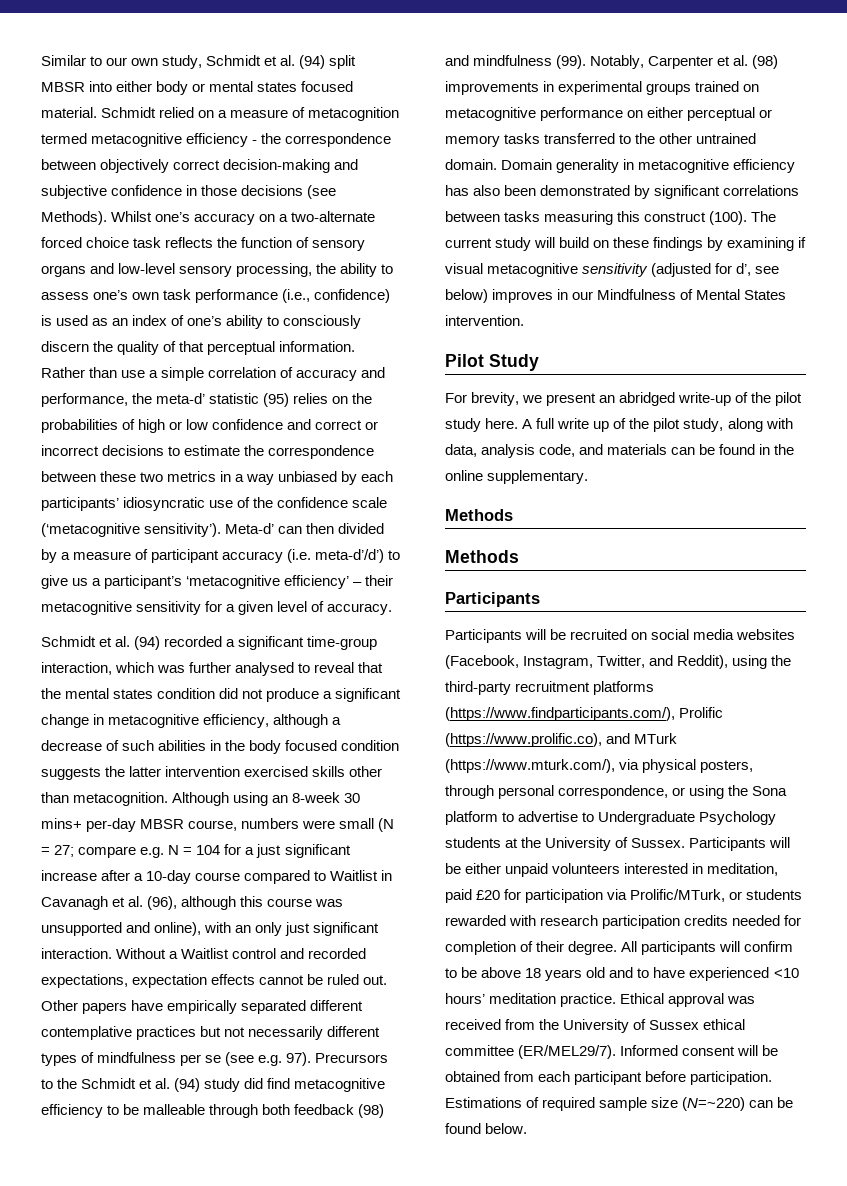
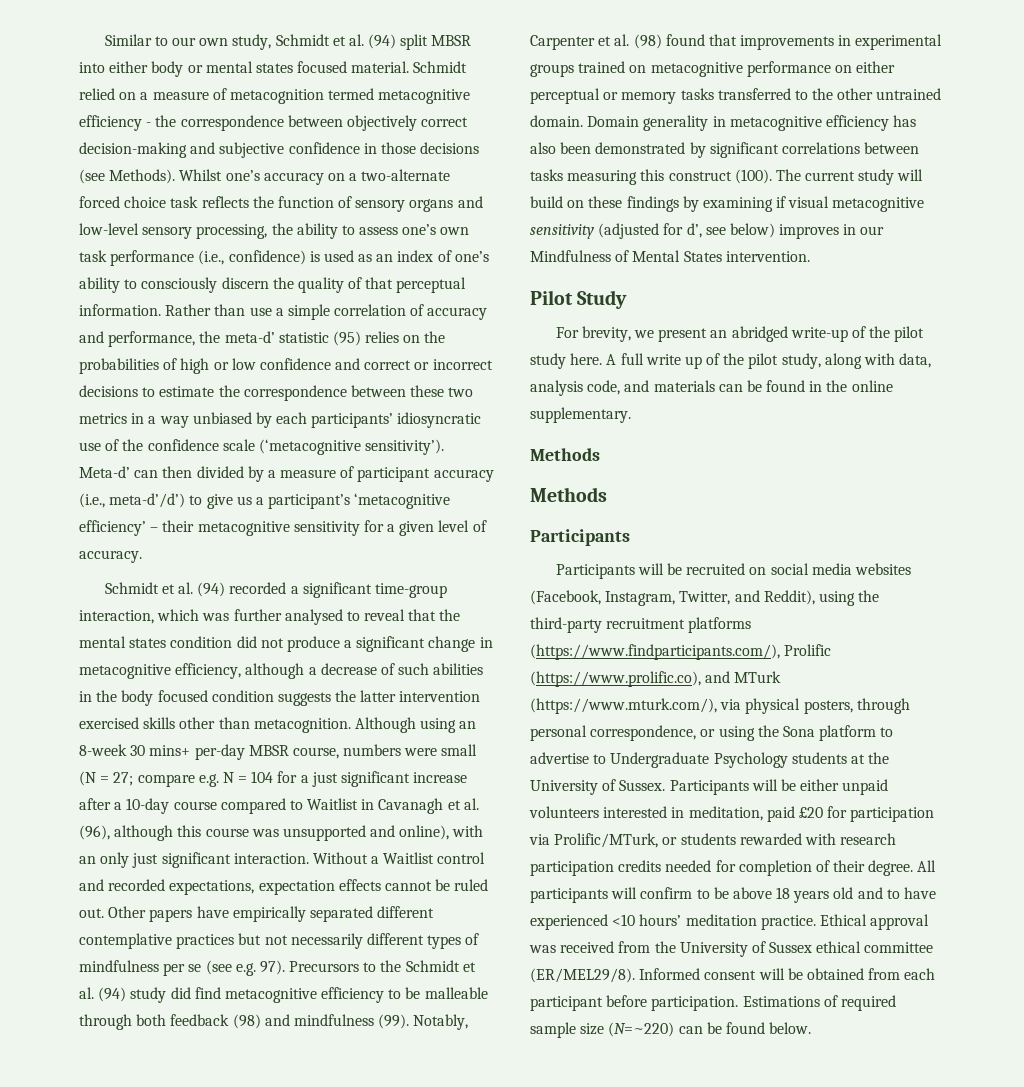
[287,549,312,563] (i.e. -> [79,493,105,508] (i.e.,
(779, 62) none -> [665,34,737,46] found that
[518,1045,617,1059] (ER/MEL29/7). -> [530,968,635,983] (ER/MEL29/8).

